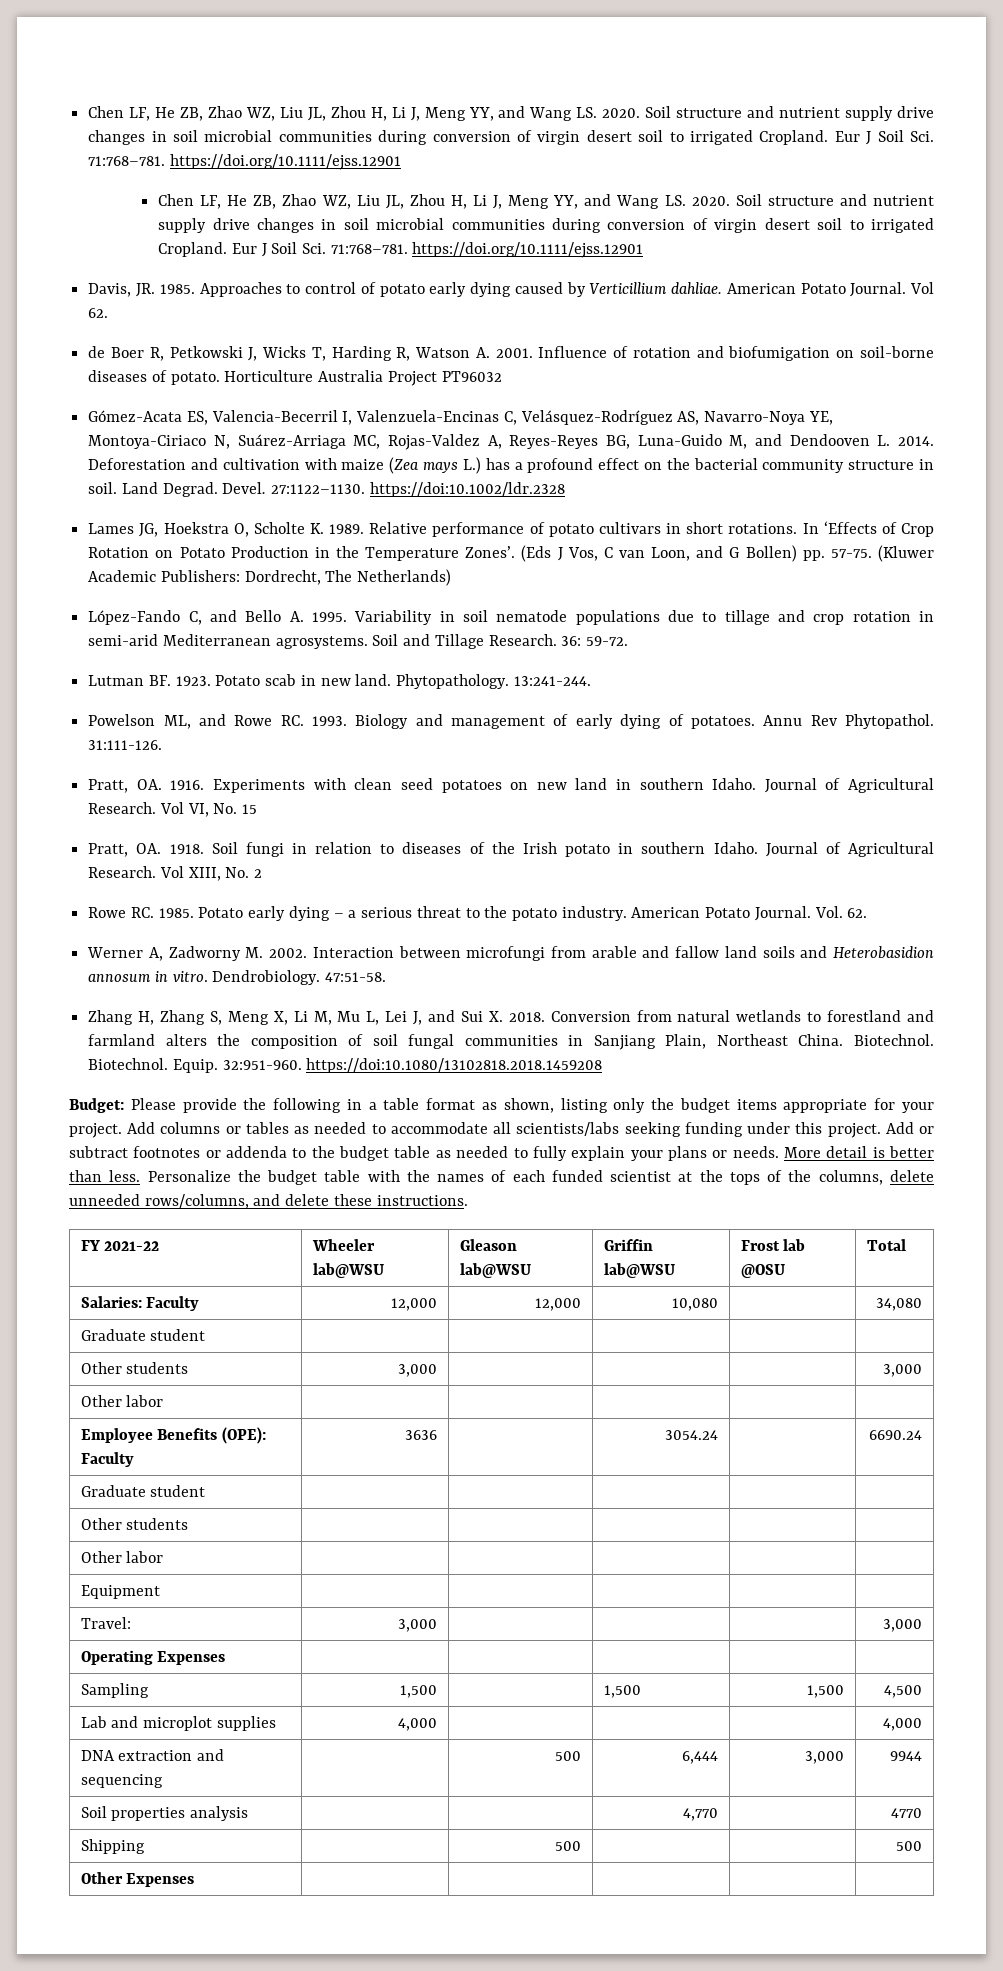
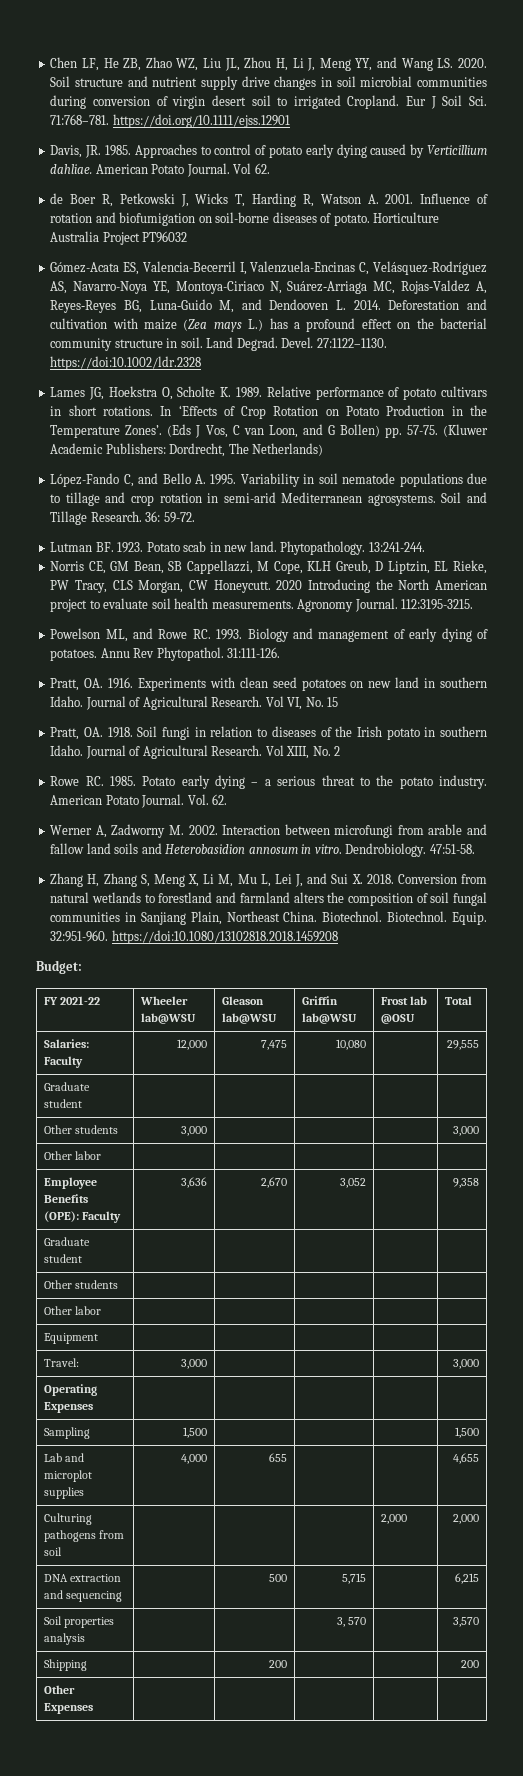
[158,194,935,209] [158,218,934,233] [158,242,644,258] // Chen LF, He ZB, Zhao WZ, Liu JL, Zhou H, Li J, Meng YY, and Wang LS. 2020. Soil structure and nutrient supply drive changes in soil microbial communities during conversion of virgin desert soil to irrigated Cropland. Eur J Soil Sci. 71:768–781. https://doi.org/10.1111/ejss.12901 -> (290, 121) none
(591, 681) none -> [50,560,487,574] [50,579,487,593] [50,598,474,612] // Norris CE, GM Bean, SB Cappellazzi, M Cope, KLH Greub, D Liptzin, EL Rieke, PW Tracy, CLS Morgan, CW Honeycutt. 2020 Introducing the North American project to evaluate soil health measurements. Agronomy Journal. 112:3195-3215.
[130,1098,935,1113] [69,1122,935,1138] [69,1146,935,1161] [69,1170,935,1185] [69,1194,468,1209] Please provide the following in a table format as shown, listing only the budget items appropriate for your project. Add columns or tables as needed to accommodate all scientists/labs seeking funding under this project. Add or subtract footnotes or addenda to the budget table as needed to fully explain your plans or needs. More detail is better than less. Personalize the budget table with the names of each funded scientist at the tops of the columns, delete unneeded rows/columns, and delete these instructions. -> (82, 967) none
[535,1298,582,1311] 12,000 -> [261,1040,288,1050] 7,475
[876,1298,923,1311] 34,080 -> [447,1040,480,1050] 29,555
[405,1430,438,1440] [665,1430,719,1440] [869,1430,923,1440] 3636 | | 3054.24 | | 6690.24 -> [181,1177,208,1188] [261,1177,288,1188] [340,1178,367,1188] [453,1178,480,1188] 3,636 | 2,670 | 3,052 | | 9,358
[603,1685,641,1698] [807,1685,845,1698] [884,1685,923,1698] 1,500 | 1,500 | 4,500 -> [455,1427,480,1438] | | 1,500
[883,1718,923,1731] | | | 4,000 -> [269,1453,288,1462] [453,1453,480,1464] [43,1513,92,1525] [43,1530,125,1542] [43,1547,62,1556] [380,1514,407,1524] [453,1514,480,1524] 655 | | | 4,655 // Culturing pathogens from soil | | | | 2,000 | 2,000
[682,1751,719,1764] [805,1751,845,1764] [890,1751,923,1761] 6,444 | 3,000 | 9944 -> [342,1573,367,1584] [455,1573,480,1584] 5,715 | | 6,215
[683,1808,719,1821] [891,1808,923,1818] 4,770 | | 4770 -> [336,1617,367,1627] [453,1617,480,1627] 3, 570 | | 3,570
[555,1841,582,1851] [896,1841,923,1851] 500 | | | 500 -> [269,1660,288,1668] [461,1660,480,1668] 200 | | | 200

